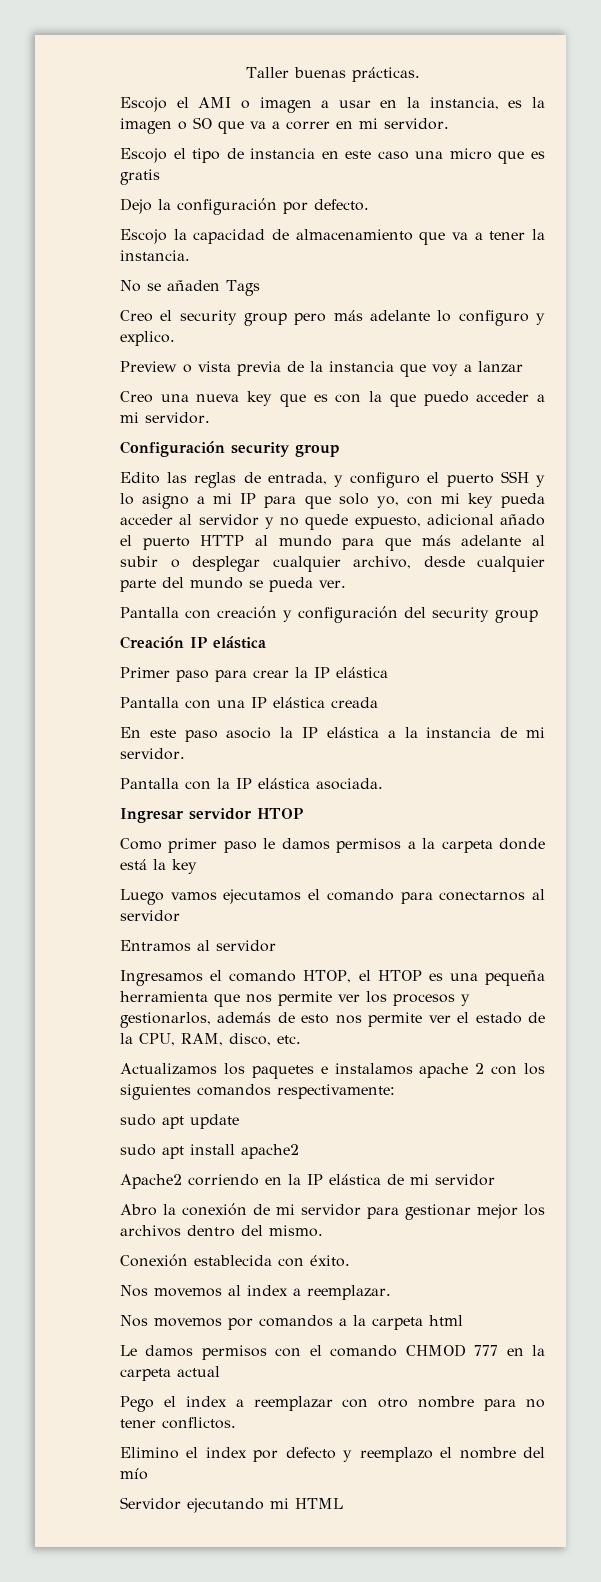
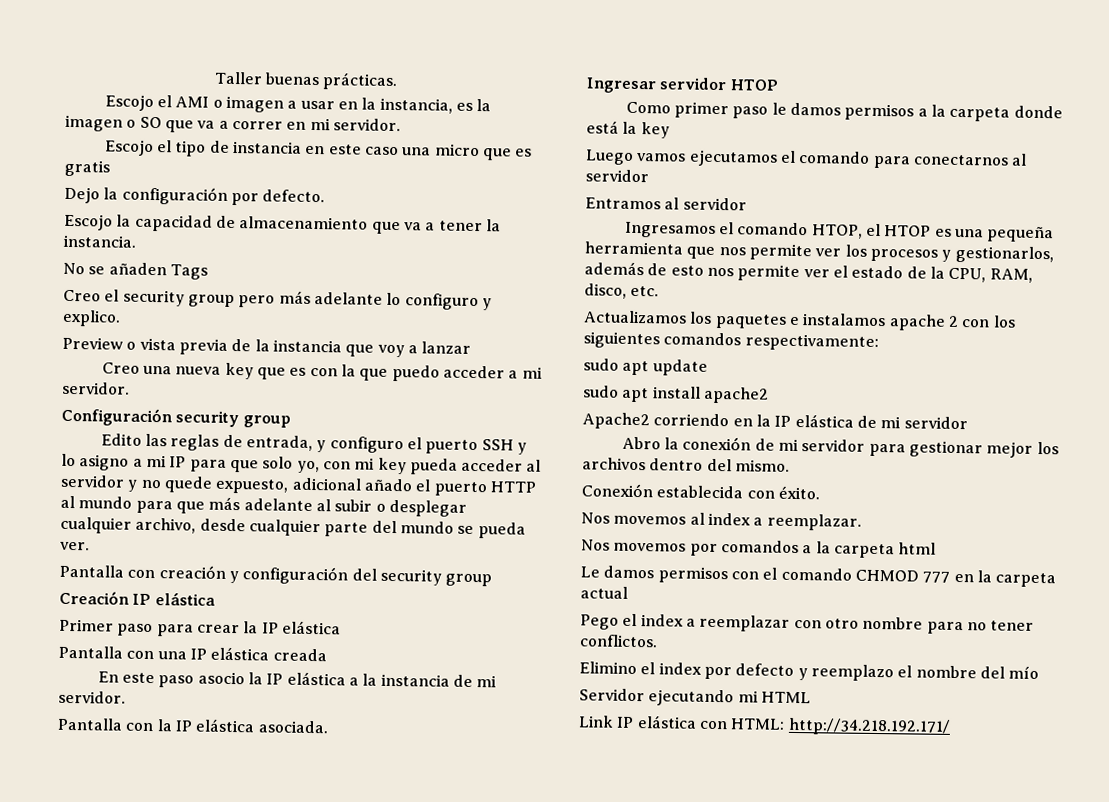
(343, 1503) none -> [578,715,951,736] // Link IP elástica con HTML: http://34.218.192.171/

